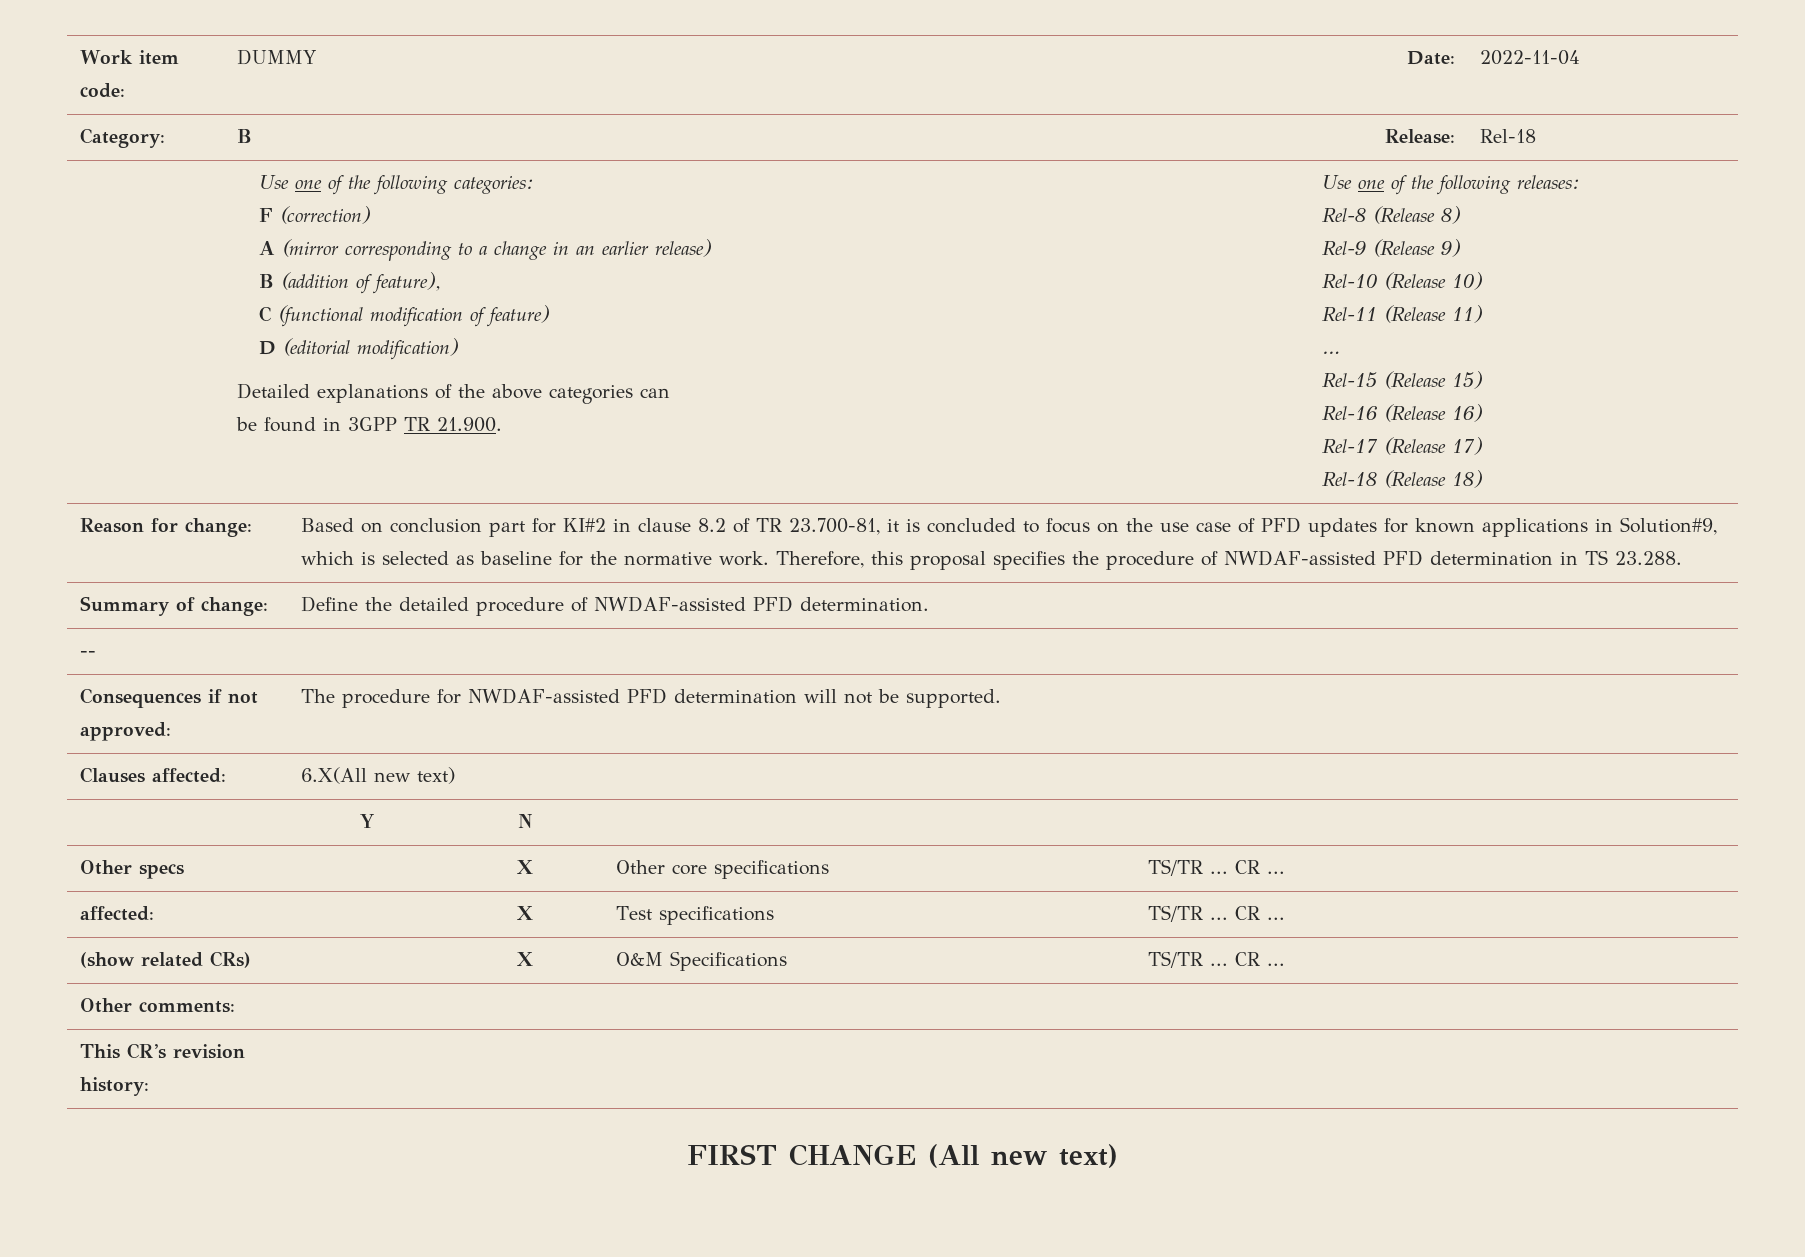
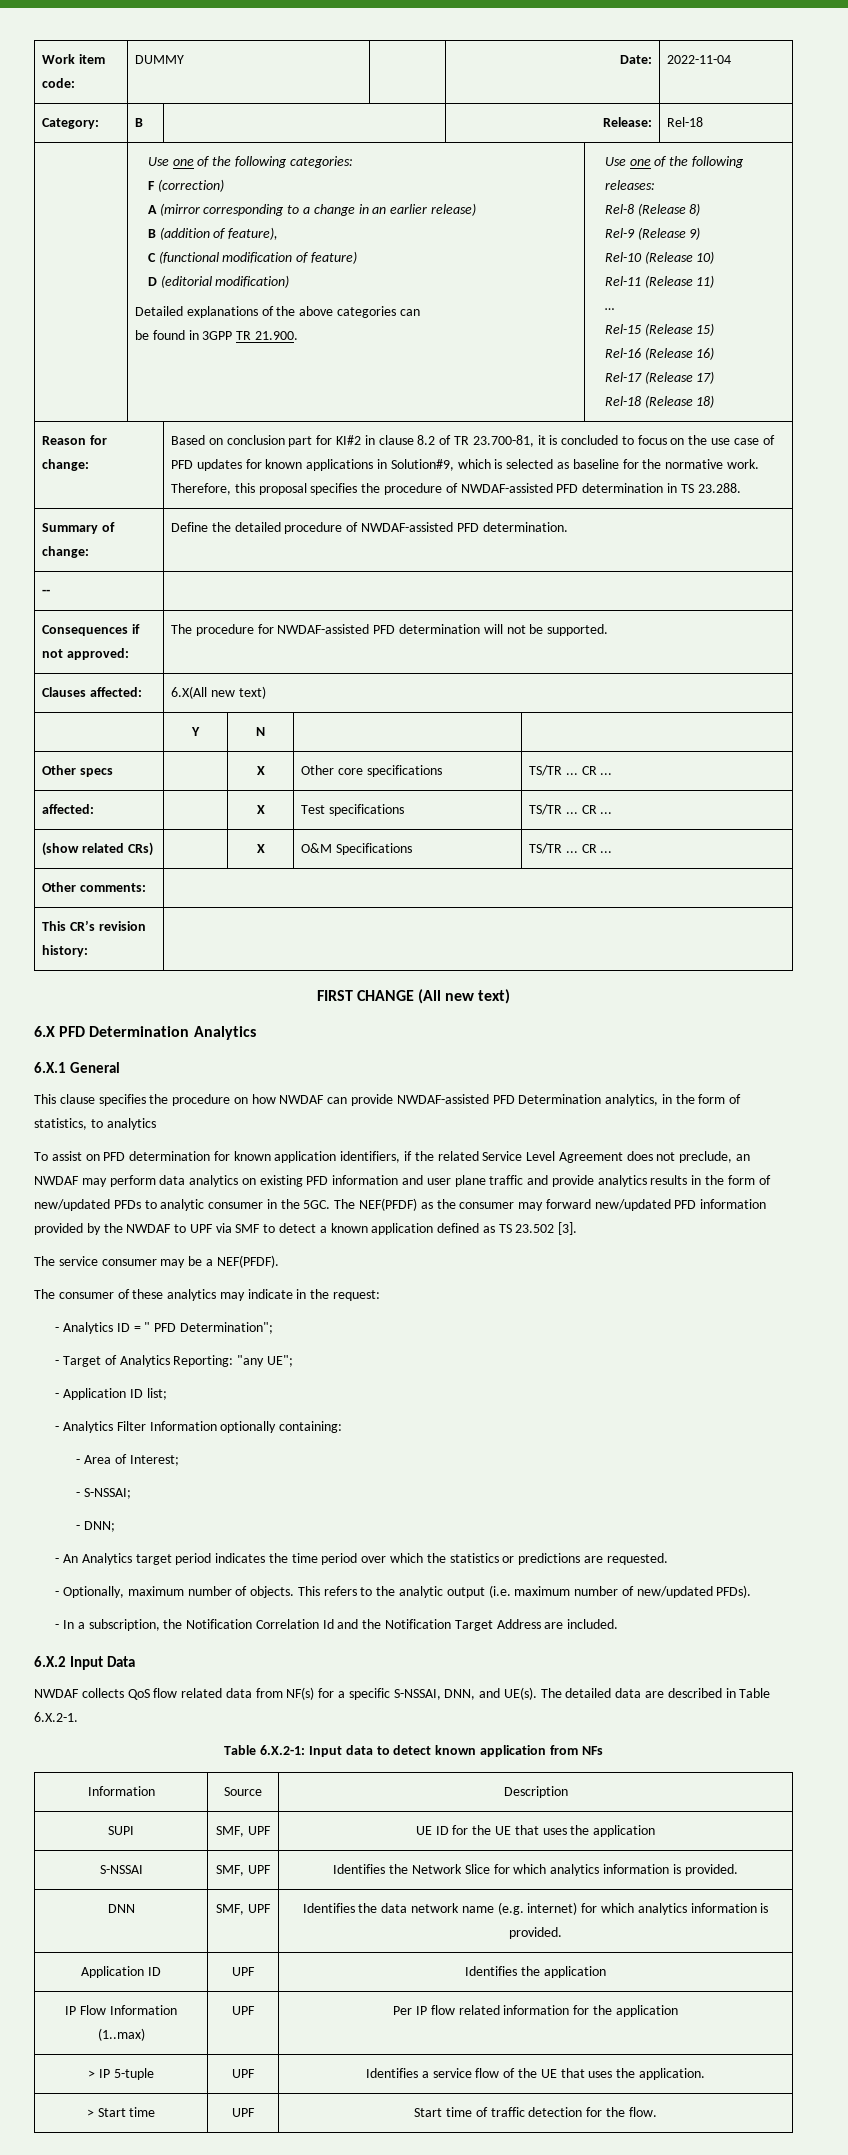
(1118, 1156) none -> [34,1026,256,1040] [34,1062,120,1073] [34,1094,742,1106] [34,1118,156,1130] [34,1151,751,1163] [34,1175,771,1187] [34,1198,767,1211] [34,1222,578,1235] [34,1255,279,1268] [34,1289,381,1301] [55,1322,273,1334] [55,1355,293,1367] [55,1388,167,1400] [55,1421,343,1433] [76,1454,179,1466] [76,1488,132,1499] [76,1521,116,1532] [55,1553,668,1565] [55,1585,752,1598] [55,1619,619,1631] [34,1656,135,1670] [34,1687,771,1700] [34,1712,78,1722] [224,1745,603,1757] [87,1786,155,1796] [224,1787,262,1796] [503,1786,568,1798] [108,1826,134,1835] [216,1826,271,1837] [415,1825,656,1837] [99,1865,143,1874] [216,1865,271,1876] [333,1864,738,1876] [107,1904,135,1913] [216,1904,271,1915] [302,1902,769,1915] [509,1927,562,1939] [81,1966,161,1978] [232,1967,255,1976] [465,1966,606,1978] [65,2005,177,2015] [97,2028,145,2041] [232,2006,255,2015] [393,2005,678,2017] [88,2068,154,2080] [232,2069,255,2078] [366,2068,705,2080] [86,2107,156,2117] [232,2108,255,2117] [414,2107,657,2117] // 6.X PFD Determination Analytics // 6.X.1 General // This clause specifies the procedure on how NWDAF can provide NWDAF-assisted PFD Determination analytics, in the form of statistics, to analytics // To assist on PFD determination for known application identifiers, if the related Service Level Agreement does not preclude, an NWDAF may perform data analytics on existing PFD information and user plane traffic and provide analytics results in the form of new/updated PFDs to analytic consumer in the 5GC. The NEF(PFDF) as the consumer may forward new/updated PFD information provided by the NWDAF to UPF via SMF to detect a known application defined as TS 23.502 [3]. // The service consumer may be a NEF(PFDF). // The consumer of these analytics may indicate in the request: // - Analytics ID = " PFD Determination"; // - Target of Analytics Reporting: "any UE"; // - Application ID list; // - Analytics Filter Information optionally containing: // - Area of Interest; // - S-NSSAI; // - DNN; // - An Analytics target period indicates the time period over which the statistics or predictions are requested. // - Optionally, maximum number of objects. This refers to the analytic output (i.e. maximum number of new/updated PFDs). // - In a subscription, the Notification Correlation Id and the Notification Target Address are included. // 6.X.2 Input Data // NWDAF collects QoS flow related data from NF(s) for a specific S-NSSAI, DNN, and UE(s). The detailed data are described in Table 6.X.2-1. // Table 6.X.2-1: Input data to detect known application from NFs // Information | Source | Description // SUPI | SMF, UPF | UE ID for the UE that uses the application // S-NSSAI | SMF, UPF | Identifies the Network Slice for which analytics information is provided. // DNN | SMF, UPF | Identifies the data network name (e.g. internet) for which analytics information is provided. // Application ID | UPF | Identifies the application // IP Flow Information (1..max) | UPF | Per IP flow related information for the application // > IP 5-tuple | UPF | Identifies a service flow of the UE that uses the application. // > Start time | UPF | Start time of traffic detection for the flow.

